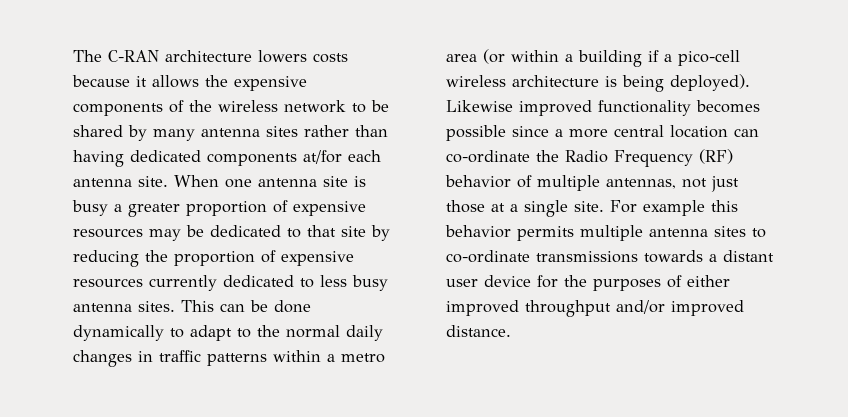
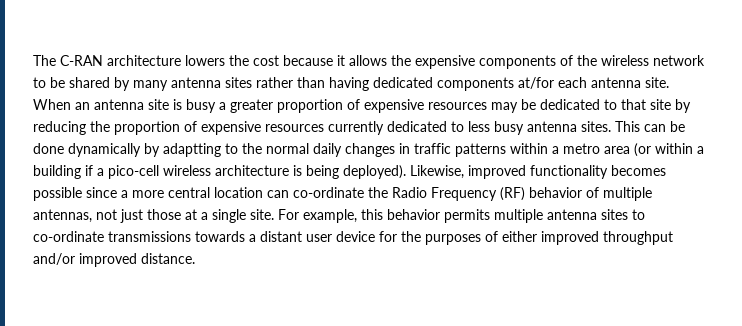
[313,53,348,63] costs -> [229,55,279,66] the cost
[225,179,252,188] one -> [75,102,90,110] an
[170,325,232,341] to adapt -> [144,143,221,157] by adaptting
[446,100,513,112] Likewise -> [410,165,464,179] Likewise,
[643,200,705,216] example -> [303,209,357,223] example,

